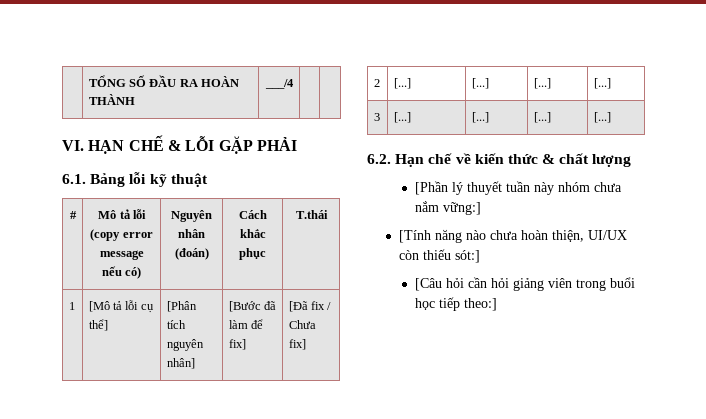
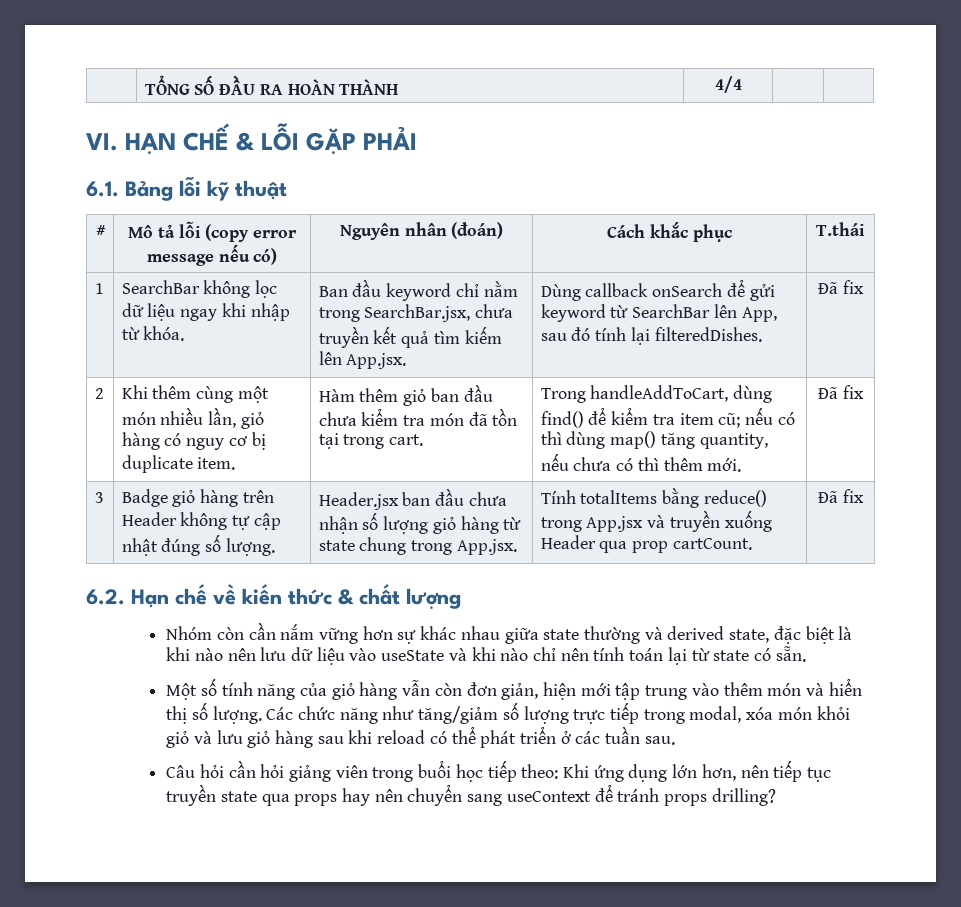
[264,79,294,89] ___/4 -> [714,76,742,93] 4/4
[88,300,154,313] [88,319,108,331] [166,301,197,312] [166,320,186,329] [166,339,204,351] [166,358,195,369] [228,301,277,312] [228,319,264,329] [228,339,246,350] [288,301,332,312] [288,320,316,329] [288,339,306,350] [373,79,380,87] [393,78,411,89] [471,78,489,89] [533,78,551,89] [593,78,611,89] [373,113,380,121] [393,112,411,123] [471,112,489,123] [533,112,551,123] [593,112,611,123] [Mô tả lỗi cụ thể] | [Phân tích nguyên nhân] | [Bước đã làm để fix] | [Đã fix / Chưa fix] // 2 | [...] | [...] | [...] | [...] // 3 | [...] | [...] | [...] | [...] -> [121,280,278,298] [121,303,290,321] [121,326,185,341] [318,279,518,301] [318,304,514,322] [318,326,502,348] [318,351,407,369] [540,279,775,301] [540,304,777,322] [540,327,762,345] [818,280,864,294] [94,388,104,399] [121,385,269,403] [121,407,264,429] [121,432,266,450] [121,455,236,473] [318,384,493,406] [318,408,518,426] [318,433,424,449] [540,385,773,403] [540,407,795,428] [540,431,768,449] [540,453,742,472] [818,385,864,399] [94,492,104,503] [121,489,274,507] [121,512,281,530] [121,534,275,556] [318,488,507,510] [318,512,522,534] [318,537,517,555] [540,488,767,508] [540,510,772,532] [540,535,752,553] [818,489,864,503] SearchBar không lọc dữ liệu ngay khi nhập từ khóa. | Ban đầu keyword chỉ nằm trong SearchBar.jsx, chưa truyền kết quả tìm kiếm lên App.jsx. | Dùng callback onSearch để gửi keyword từ SearchBar lên App, sau đó tính lại filteredDishes. | Đã fix // 2 | Khi thêm cùng một món nhiều lần, giỏ hàng có nguy cơ bị duplicate item. | Hàm thêm giỏ ban đầu chưa kiểm tra món đã tồn tại trong cart. | Trong handleAddToCart, dùng find() để kiểm tra item cũ; nếu có thì dùng map() tăng quantity, nếu chưa có thì thêm mới. | Đã fix // 3 | Badge giỏ hàng trên Header không tự cập nhật đúng số lượng. | Header.jsx ban đầu chưa nhận số lượng giỏ hàng từ state chung trong App.jsx. | Tính totalItems bằng reduce() trong App.jsx và truyền xuống Header qua prop cartCount. | Đã fix
[414,181,622,195] [414,201,481,215] [398,229,627,243] [398,249,480,263] [414,278,442,291] [Phần lý thuyết tuần này nhóm chưa nắm vững:] // [Tính năng nào chưa hoàn thiện, UI/UX còn thiếu sót:] // [Câu -> [166,622,853,644] [166,646,806,665] [166,678,862,700] [166,702,850,724] [166,726,675,748] [166,765,196,778] Nhóm còn cần nắm vững hơn sự khác nhau giữa state thường và derived state, đặc biệt là khi nào nên lưu dữ liệu vào useState và khi nào chỉ nên tính toán lại từ state có sẵn. // Một số tính năng của giỏ hàng vẫn còn đơn giản, hiện mới tập trung vào thêm món và hiển thị số lượng. Các chức năng như tăng/giảm số lượng trực tiếp trong modal, xóa món khỏi giỏ và lưu giỏ hàng sau khi reload có thể phát triển ở các tuần sau. // Câu
[463,298,497,311] theo:] -> [521,760,832,782] [166,784,776,806] theo: Khi ứng dụng lớn hơn, nên tiếp tục truyền state qua props hay nên chuyển sang useContext để tránh props drilling?

